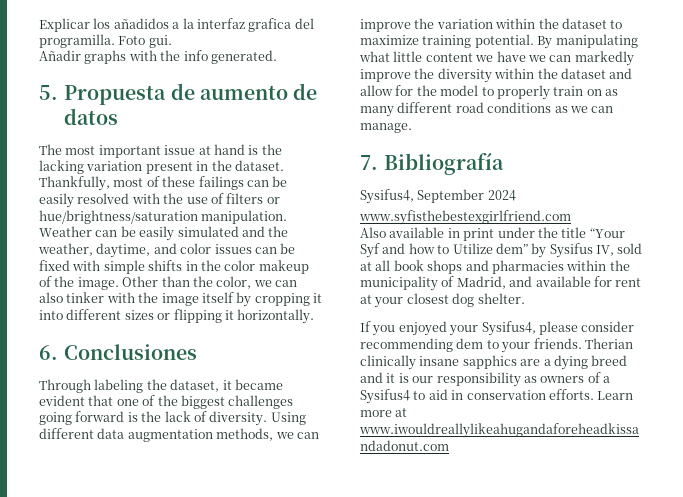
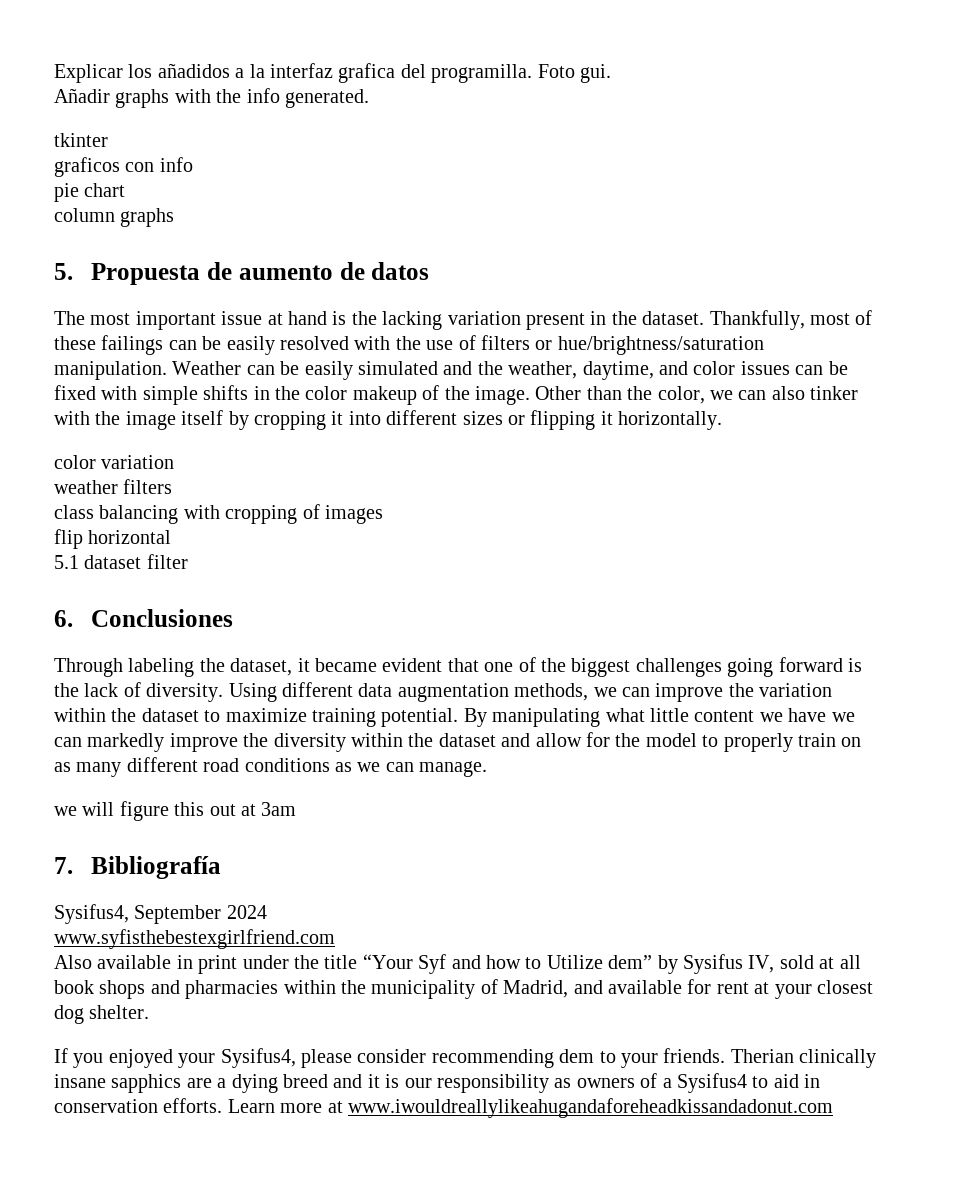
(277, 57) none -> [54,133,108,147] [54,157,193,177] [54,183,126,202] [54,208,175,227] // tkinter // graficos con info // pie chart // column graphs
(315, 316) none -> [54,455,175,469] [54,479,173,494] [54,504,383,524] [54,529,172,549] [54,554,188,569] // color variation // weather filters // class balancing with cropping of images // flip horizontal // 5.1 dataset filter
(412, 128) none -> [54,801,297,821] // we will figure this out at 3am

